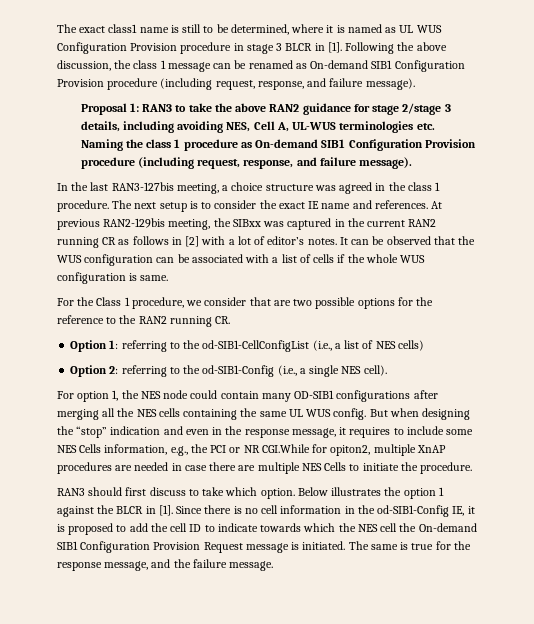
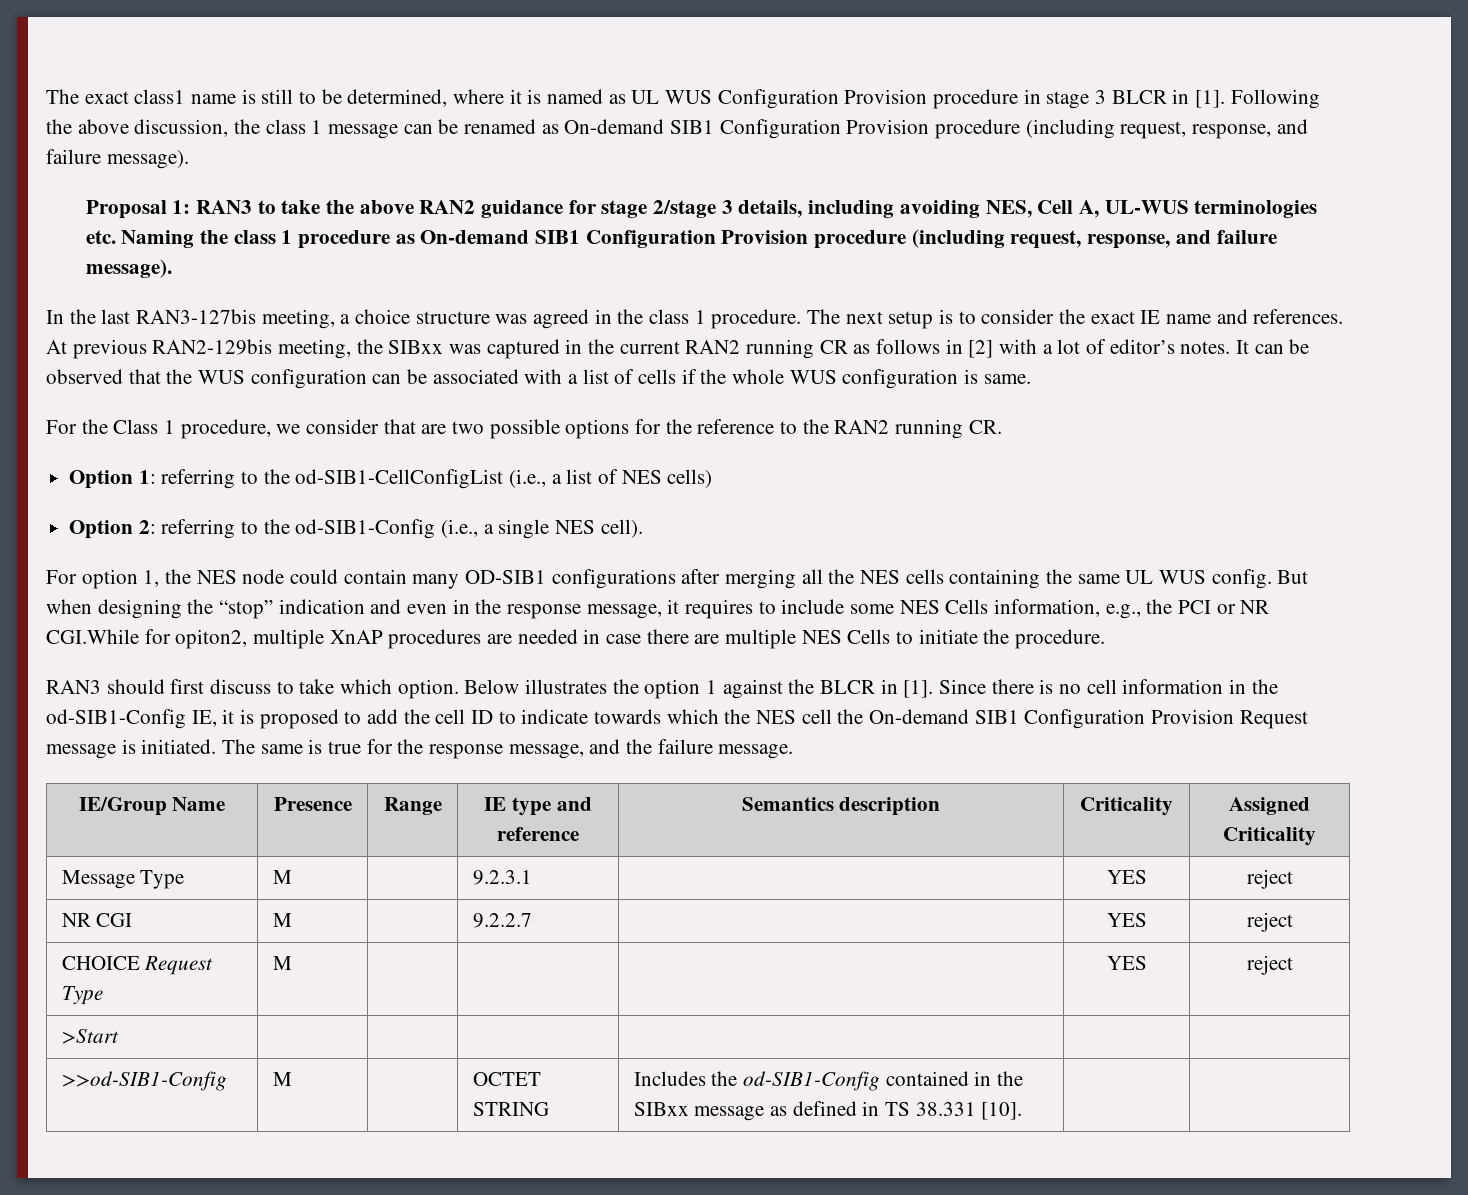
(274, 566) none -> [78,797,226,816] [273,797,352,811] [383,797,442,815] [484,797,592,816] [497,827,579,841] [741,797,941,816] [1080,797,1173,816] [1229,797,1310,815] [1223,827,1316,846] [61,870,185,889] [272,870,292,884] [472,870,532,885] [1106,870,1147,884] [1246,869,1293,889] [61,913,133,927] [272,913,292,927] [472,913,532,928] [1106,913,1147,927] [1246,912,1293,932] [61,956,214,975] [61,986,103,1005] [272,956,292,970] [1106,956,1147,970] [1246,955,1293,975] [61,1029,119,1044] [61,1071,227,1091] [272,1072,292,1086] [472,1072,541,1086] [472,1102,549,1116] [633,1071,1023,1091] [633,1101,1023,1121] // IE/Group Name | Presence | Range | IE type and reference | Semantics description | Criticality | Assigned Criticality // Message Type | M | | 9.2.3.1 | | YES | reject // NR CGI | M | | 9.2.2.7 | | YES | reject // CHOICE Request Type | M | | | | YES | reject // >Start | | | | | | // >>od-SIB1-Config | M | | OCTET STRING | Includes the od-SIB1-Config contained in the SIBxx message as defined in TS 38.331 [10]. | |

